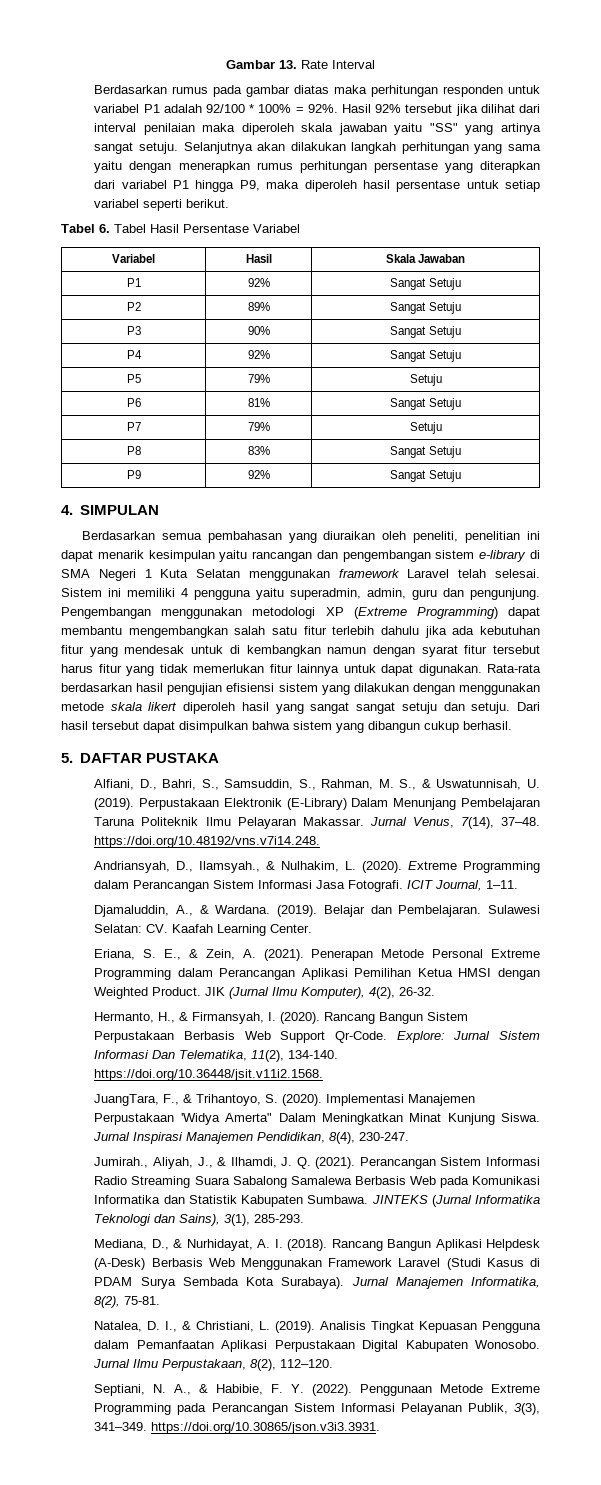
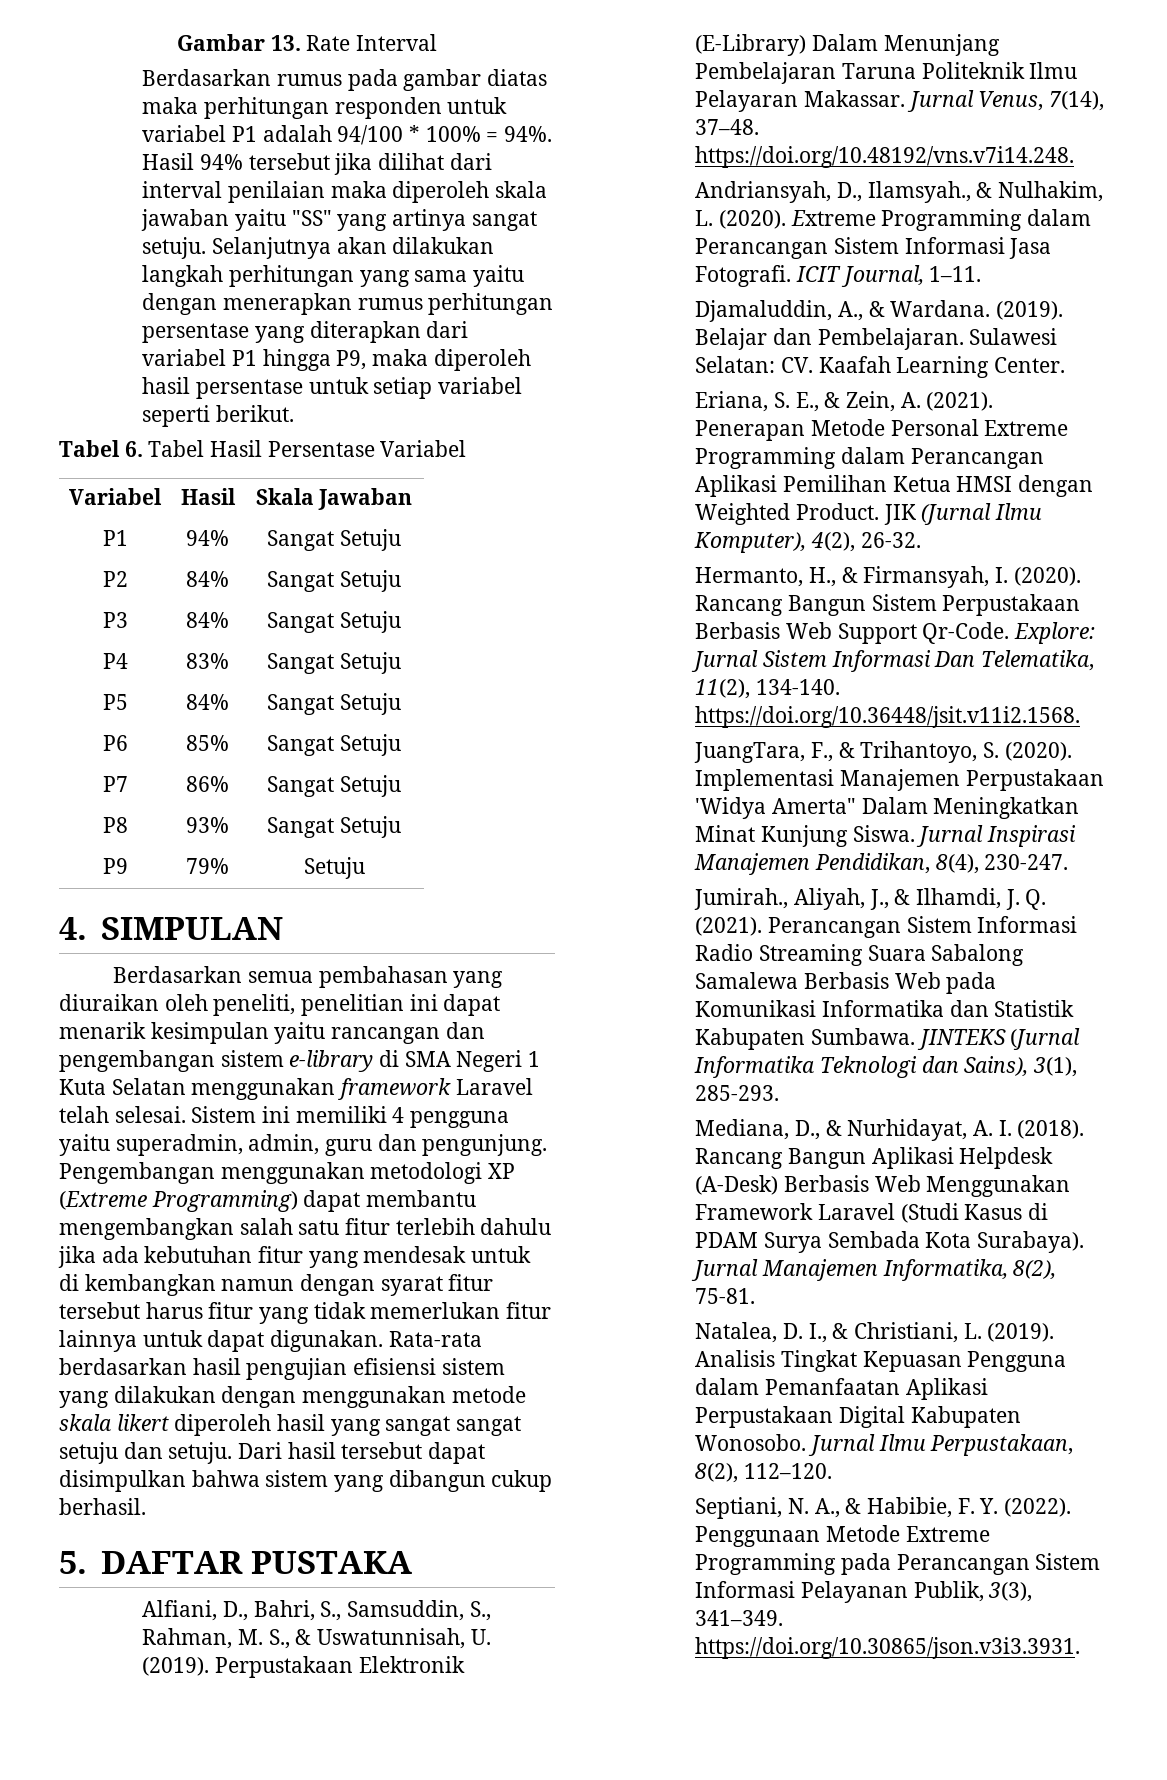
[205,104,245,113] 92/100 -> [337,125,404,145] 94/100
[307,104,402,113] 92%. Hasil 92% -> [504,126,553,142] [142,153,244,170] 94%. Hasil 94%
[247,278,270,287] 92% -> [186,530,229,546] 94%
[247,302,270,311] 89% -> [186,571,229,587] 84%
[247,326,270,335] 90% -> [186,612,229,628] 84%
[247,350,270,359] 92% -> [186,653,229,669] 83%
[247,374,270,383] 79% | -> [186,694,229,710] [267,694,335,715] 84% | Sangat
[247,398,270,407] 81% -> [186,735,229,751] 85%
[247,422,270,431] 79% | -> [186,776,229,792] [267,776,335,797] 86% | Sangat
[247,446,270,455] 83% -> [186,817,229,833] 93%
[247,470,270,479] [390,470,427,482] 92% | Sangat -> [186,858,229,874] 79% |

